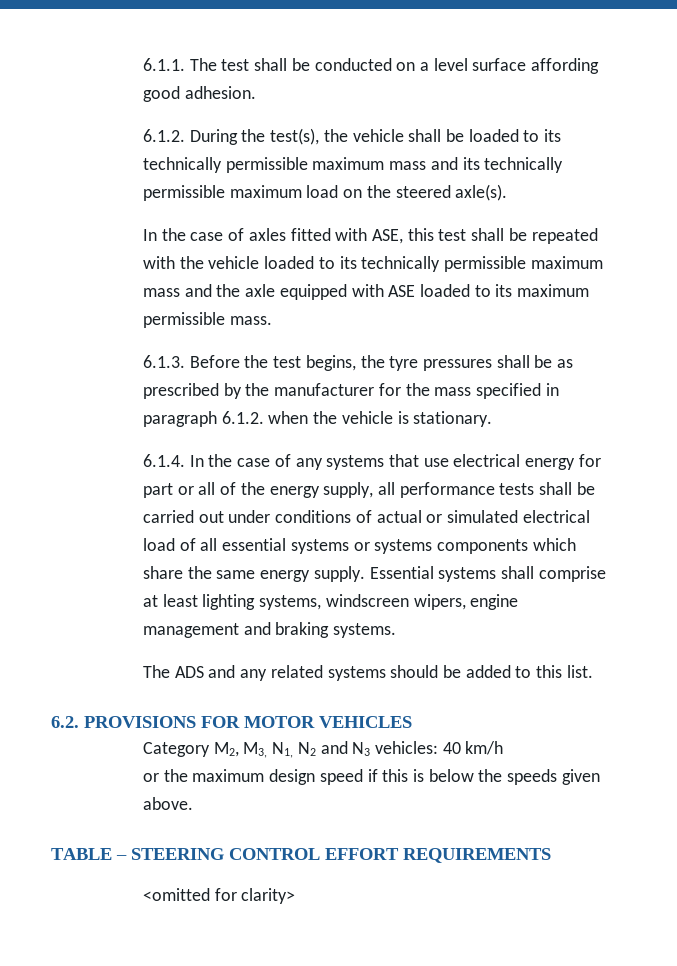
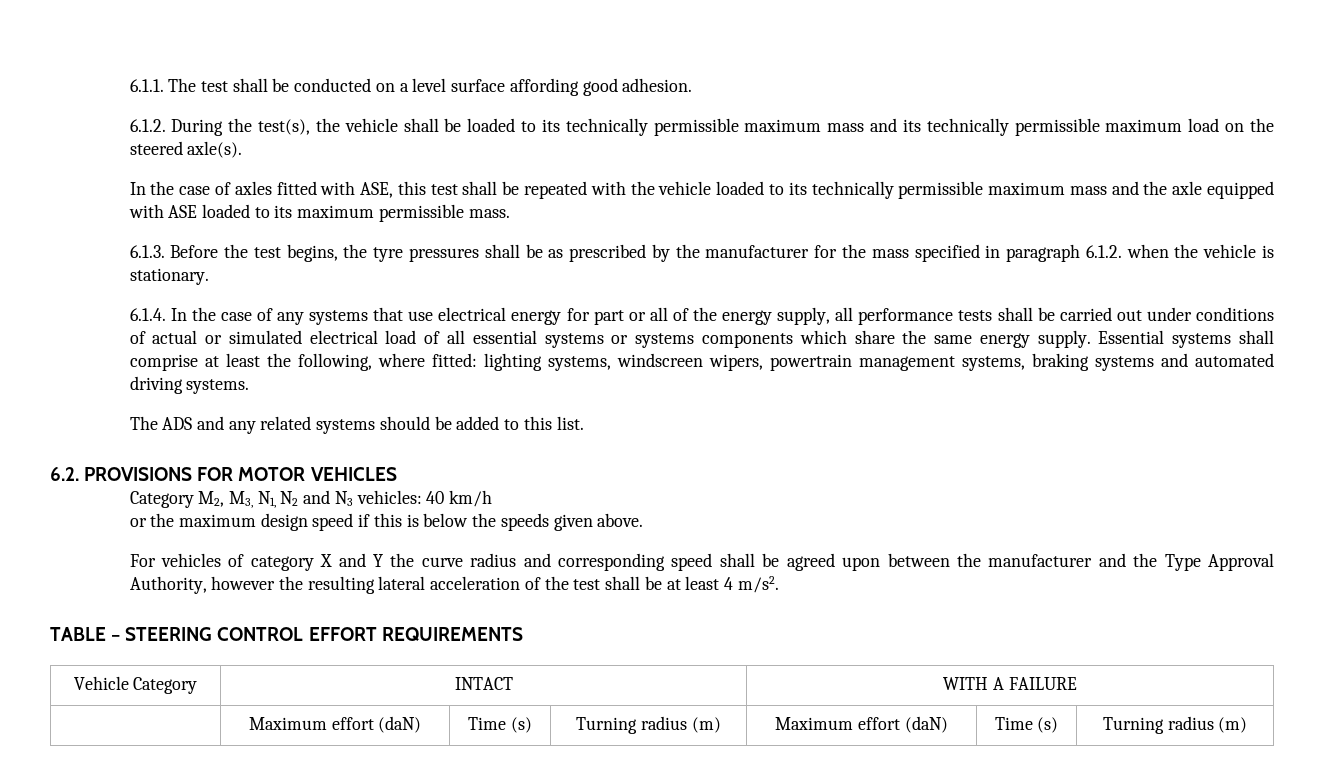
[202,594,519,610] [142,622,330,638] lighting systems, windscreen wipers, engine management and braking -> [266,353,1274,371] [129,376,183,394] the following, where fitted: lighting systems, windscreen wipers, powertrain management systems, braking systems and automated driving
(193, 803) none -> [129,553,1275,571] [129,576,779,594] // For vehicles of category X and Y the curve radius and corresponding speed shall be agreed upon between the manufacturer and the Type Approval Authority, however the resulting lateral acceleration of the test shall be at least 4 m/s2.
[142,888,296,904] // <omitted for clarity> -> [73,676,198,694] [454,677,513,690] [943,677,1077,690] [248,716,422,733] [468,717,532,733] [576,716,721,734] [775,716,948,733] [994,717,1059,733] [1102,716,1248,734] // Vehicle Category | INTACT | WITH A FAILURE // | Maximum effort (daN) | Time (s) | Turning radius (m) | Maximum effort (daN) | Time (s) | Turning radius (m)

